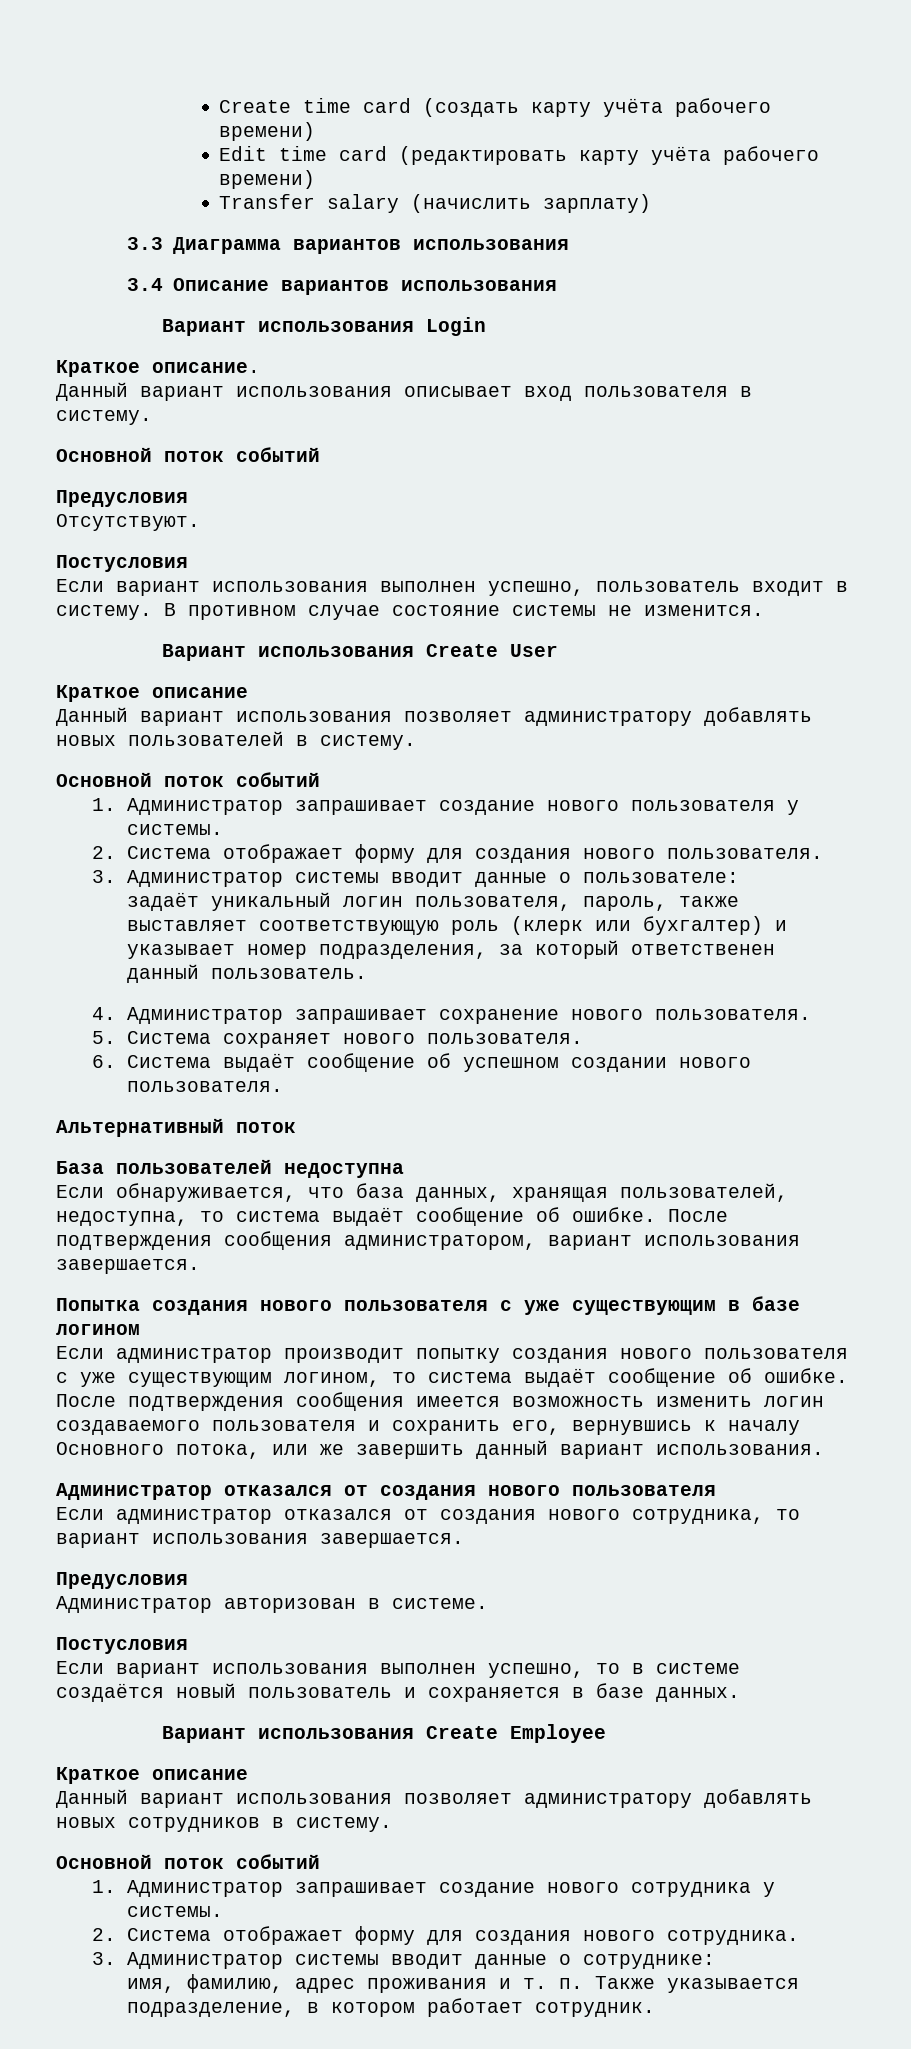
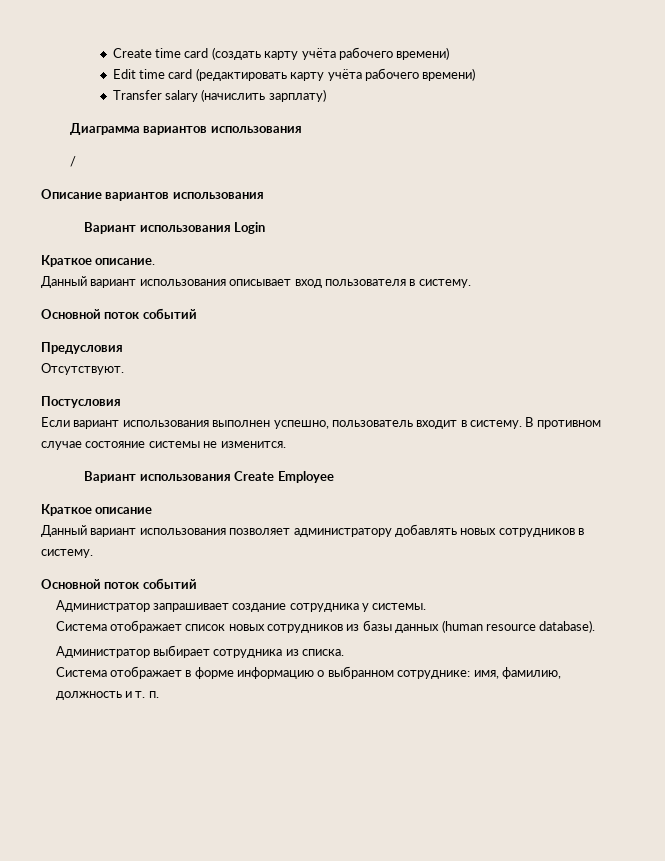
[126,237,163,250] 3.3 -> (326, 95) none
[126,278,163,291] 3.4 -> [69,156,76,167] / //
[162,644,559,661] [56,685,248,702] [56,707,812,726] [56,731,416,750] [56,772,320,787] [91,798,799,815] [126,824,223,835] [91,844,823,863] [91,870,739,887] [126,892,739,911] [126,916,787,935] [126,940,775,959] [126,964,367,983] [91,1007,811,1024] [91,1031,583,1048] [91,1053,751,1072] [126,1081,283,1092] [56,1118,296,1137] [56,1159,404,1178] [56,1183,788,1202] [56,1207,728,1226] [56,1231,800,1250] [56,1259,200,1274] [56,1296,800,1315] [56,1324,140,1335] [56,1346,848,1363] [56,1368,848,1387] [56,1392,824,1411] [56,1420,800,1435] [56,1440,824,1459] [56,1483,716,1500] [56,1507,800,1524] [56,1533,464,1548] [56,1572,188,1589] [56,1596,488,1613] [56,1637,188,1654] [56,1661,740,1678] [56,1683,740,1702] // Вариант использования Create User // Краткое описание // Данный вариант использования позволяет администратору добавлять новых пользователей в систему. // Основной поток событий // 1. Администратор запрашивает создание нового пользователя у системы. // 2. Система отображает форму для создания нового пользователя. // 3. Администратор системы вводит данные о пользователе: // задаёт уникальный логин пользователя, пароль, также выставляет соответствующую роль (клерк или бухгалтер) и указывает номер подразделения, за который ответственен данный пользователь. // 4. Администратор запрашивает сохранение нового пользователя. // 5. Система сохраняет нового пользователя. // 6. Система выдаёт сообщение об успешном создании нового пользователя. // Альтернативный поток // База пользователей недоступна // Если обнаруживается, что база данных, хранящая пользователей, недоступна, то система выдаёт сообщение об ошибке. После подтверждения сообщения администратором, вариант использования завершается. // Попытка создания нового пользователя с уже существующим в базе логином // Если администратор производит попытку создания нового пользователя с уже существующим логином, то система выдаёт сообщение об ошибке. После подтверждения сообщения имеется возможность изменить логин создаваемого пользователя и сохранить его, вернувшись к началу Основного потока, или же завершить данный вариант использования. // Администратор отказался от создания нового пользователя // Если администратор отказался от создания нового сотрудника, то вариант использования завершается. // Предусловия // Администратор авторизован в системе. // Постусловия // Если вариант использования выполнен успешно, то в системе создаётся новый пользователь и сохраняется в базе данных. -> (286, 444) none
[91,1880,619,1897] 1. Администратор запрашивает создание нового -> [55,600,287,612] Администратор запрашивает создание
[91,1926,799,1945] [91,1952,571,1969] 2. Система отображает форму для создания нового сотрудника. // 3. Администратор системы вводит данные о -> [55,620,596,633] [55,645,344,658] [55,666,394,679] Система отображает список новых сотрудников из базы данных (human resource database). // Администратор выбирает сотрудника из списка. // Система отображает в форме информацию о выбранном
(715, 1961) // -> (471, 674) none
[294,1978,487,1993] адрес проживания -> [55,691,122,700] должность
[594,1976,799,1993] [126,1998,655,2017] Также указывается подразделение, в котором работает сотрудник. -> (159, 694) none

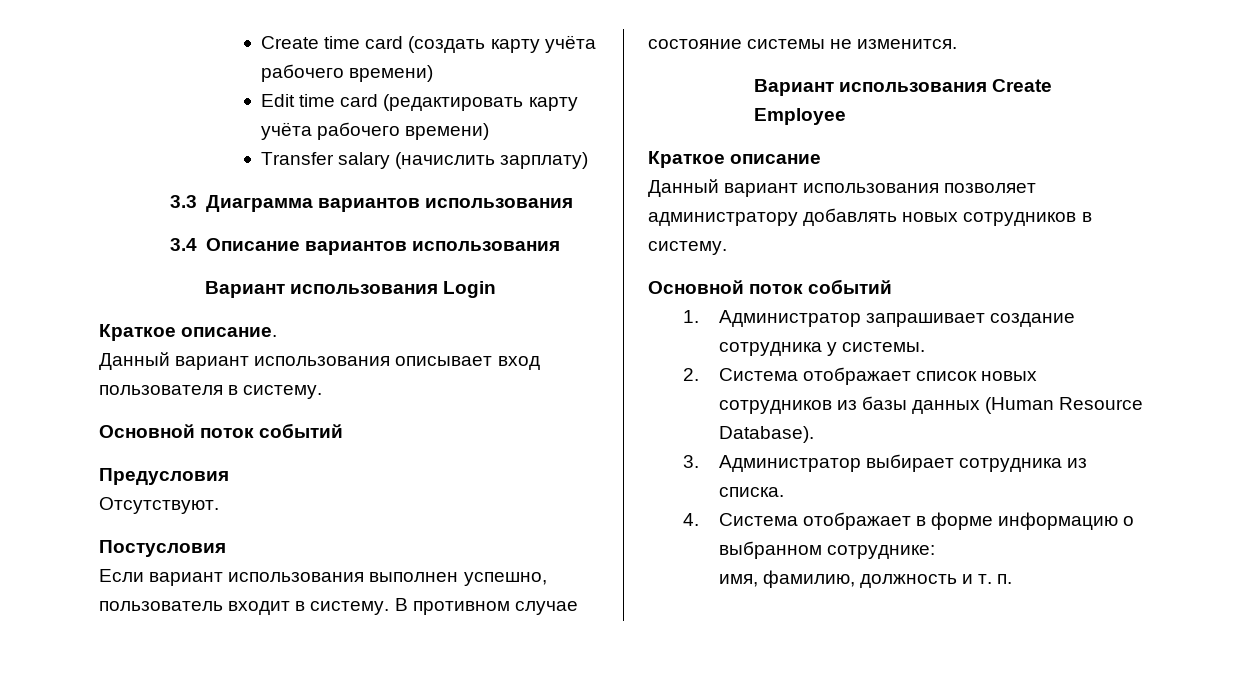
(326, 95) none -> [169,195,197,208] 3.3
[69,156,76,167] / // -> [169,238,197,251] 3.4
(197, 583) none -> [683,310,700,323] 1.
(427, 606) none -> [683,368,700,381] 2.
[441,620,596,633] (human resource database). // -> [985,397,1144,414] [718,426,814,443] [683,455,700,468] (Human Resource Database). // 3.
(344, 652) none -> [683,513,700,526] 4.
(471, 674) none -> (935, 552) //

